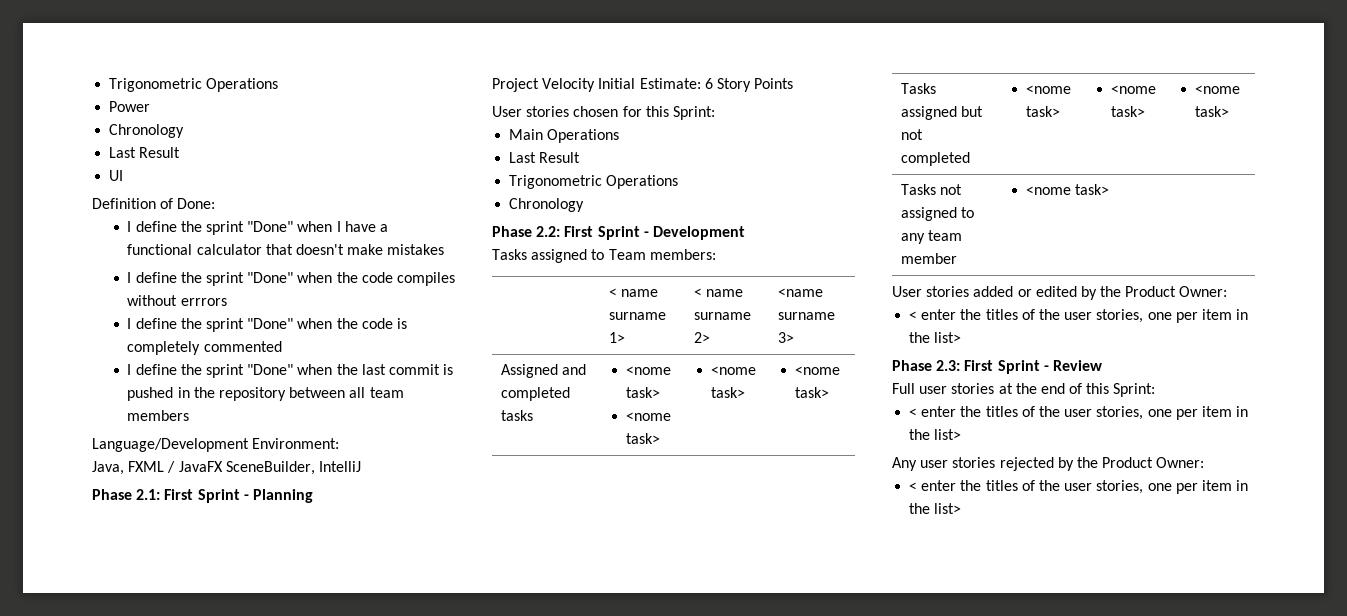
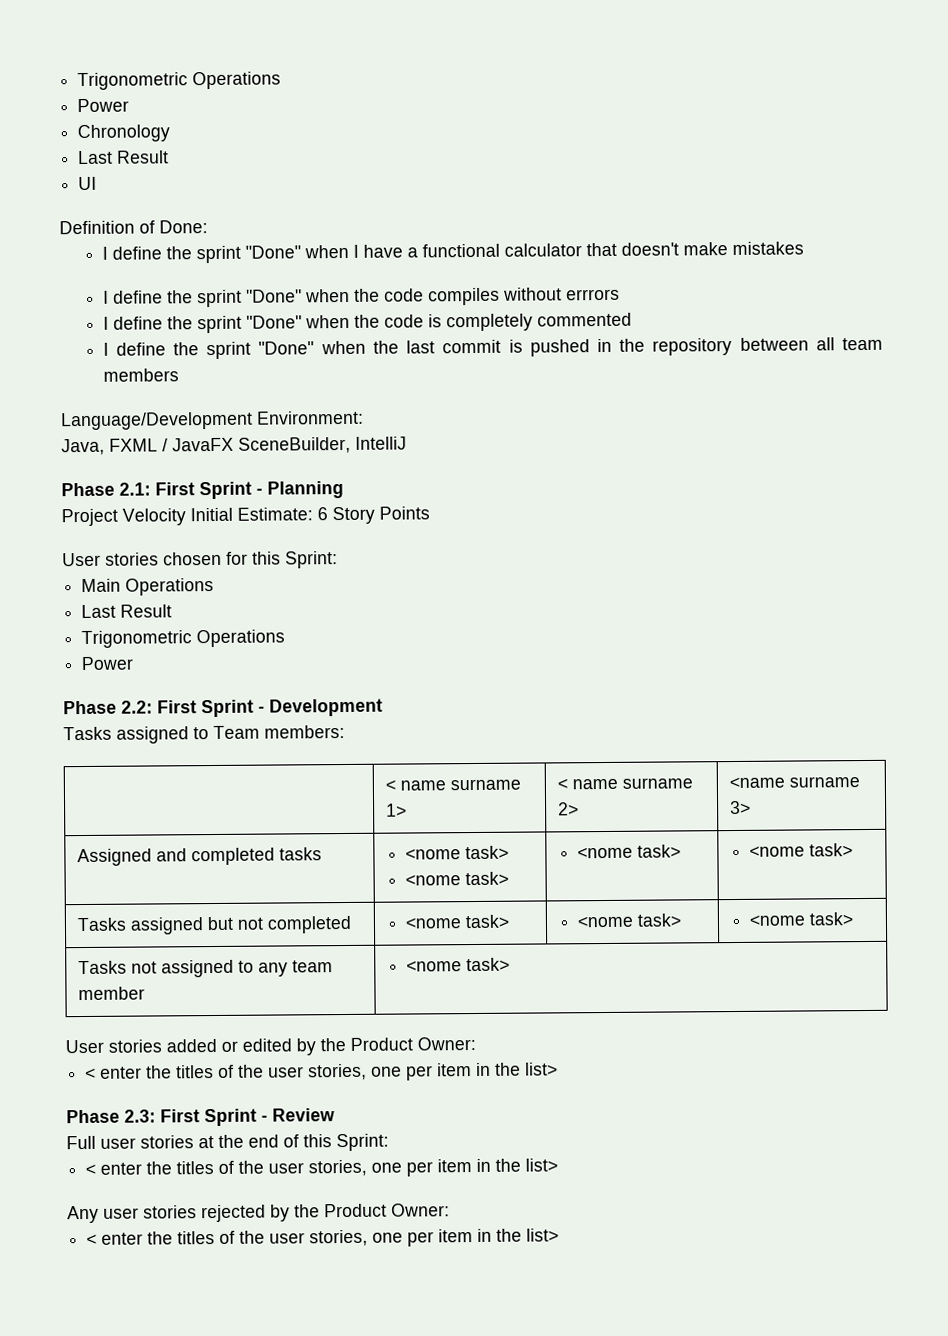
[509,198,585,212] Chronology -> [81,656,135,671] Power

